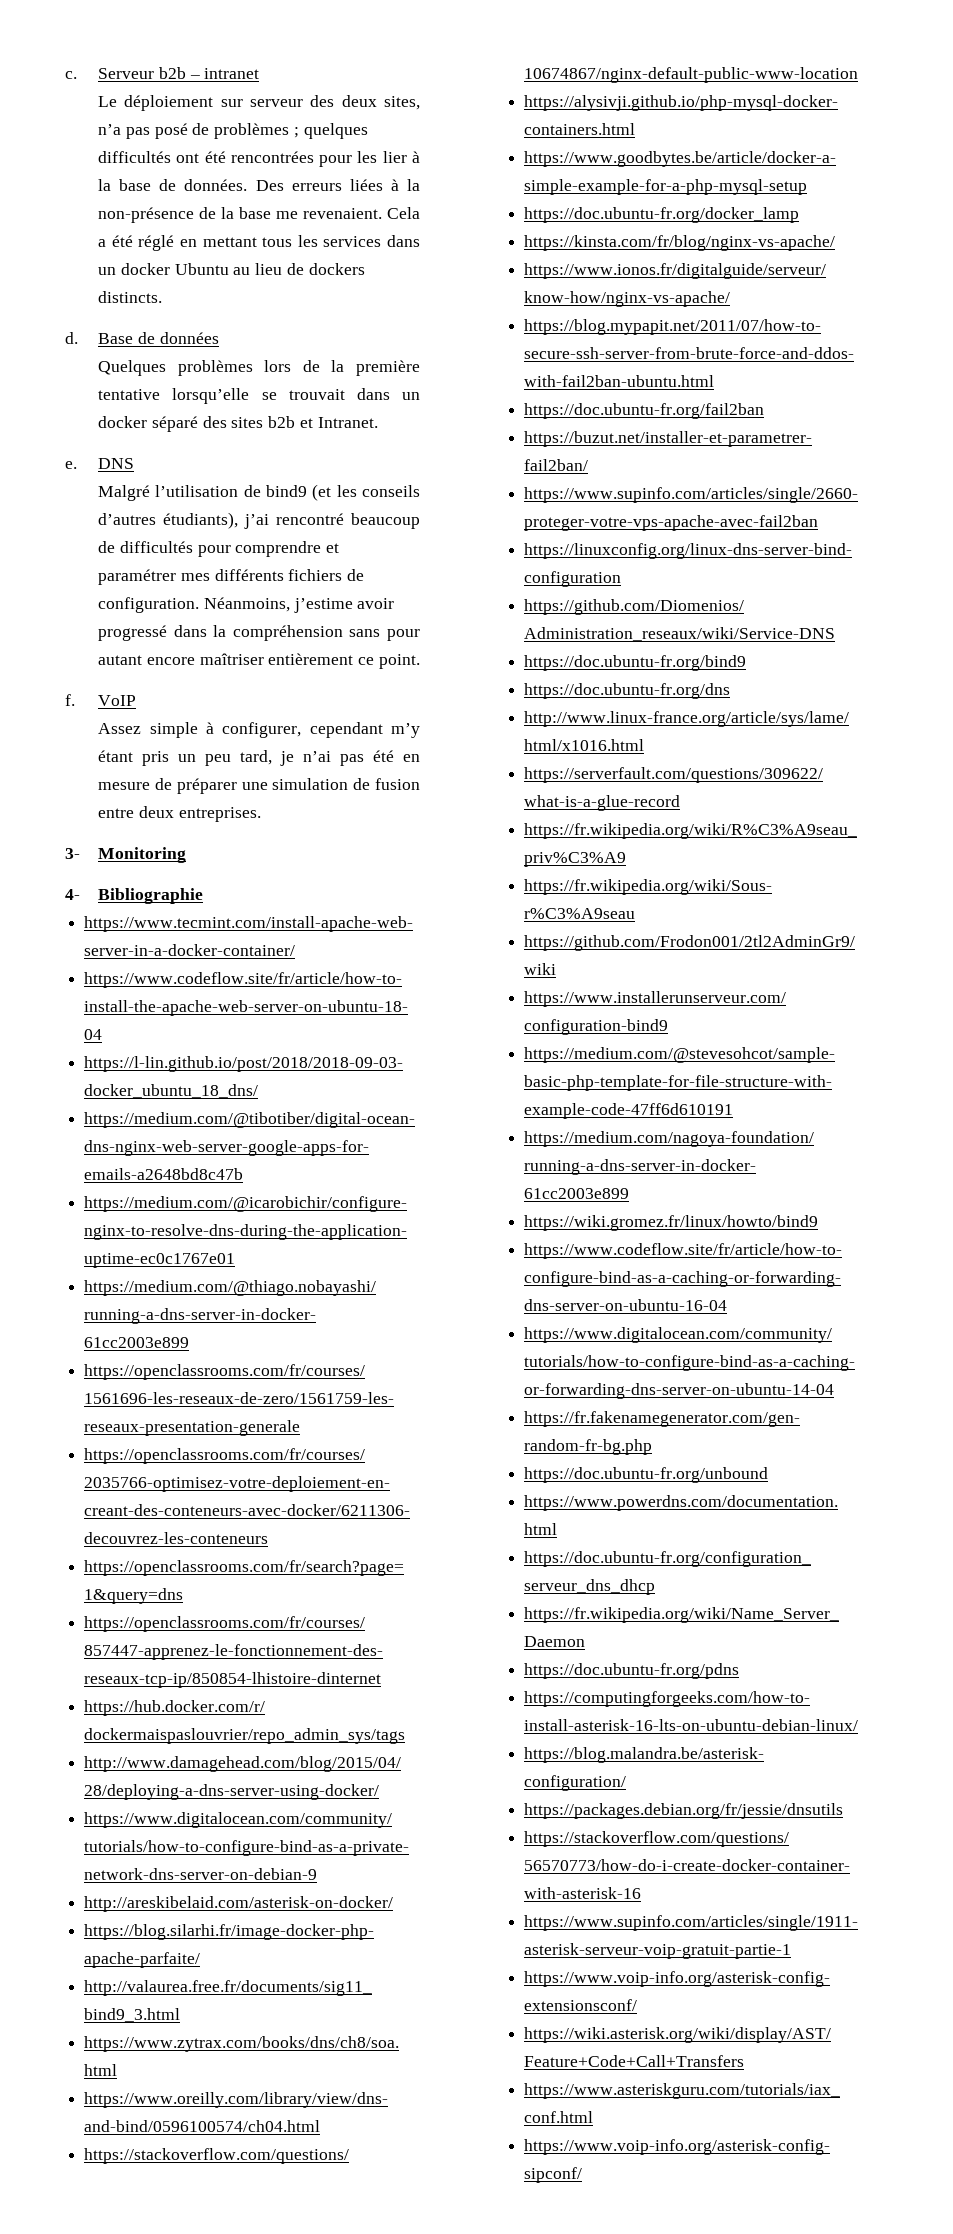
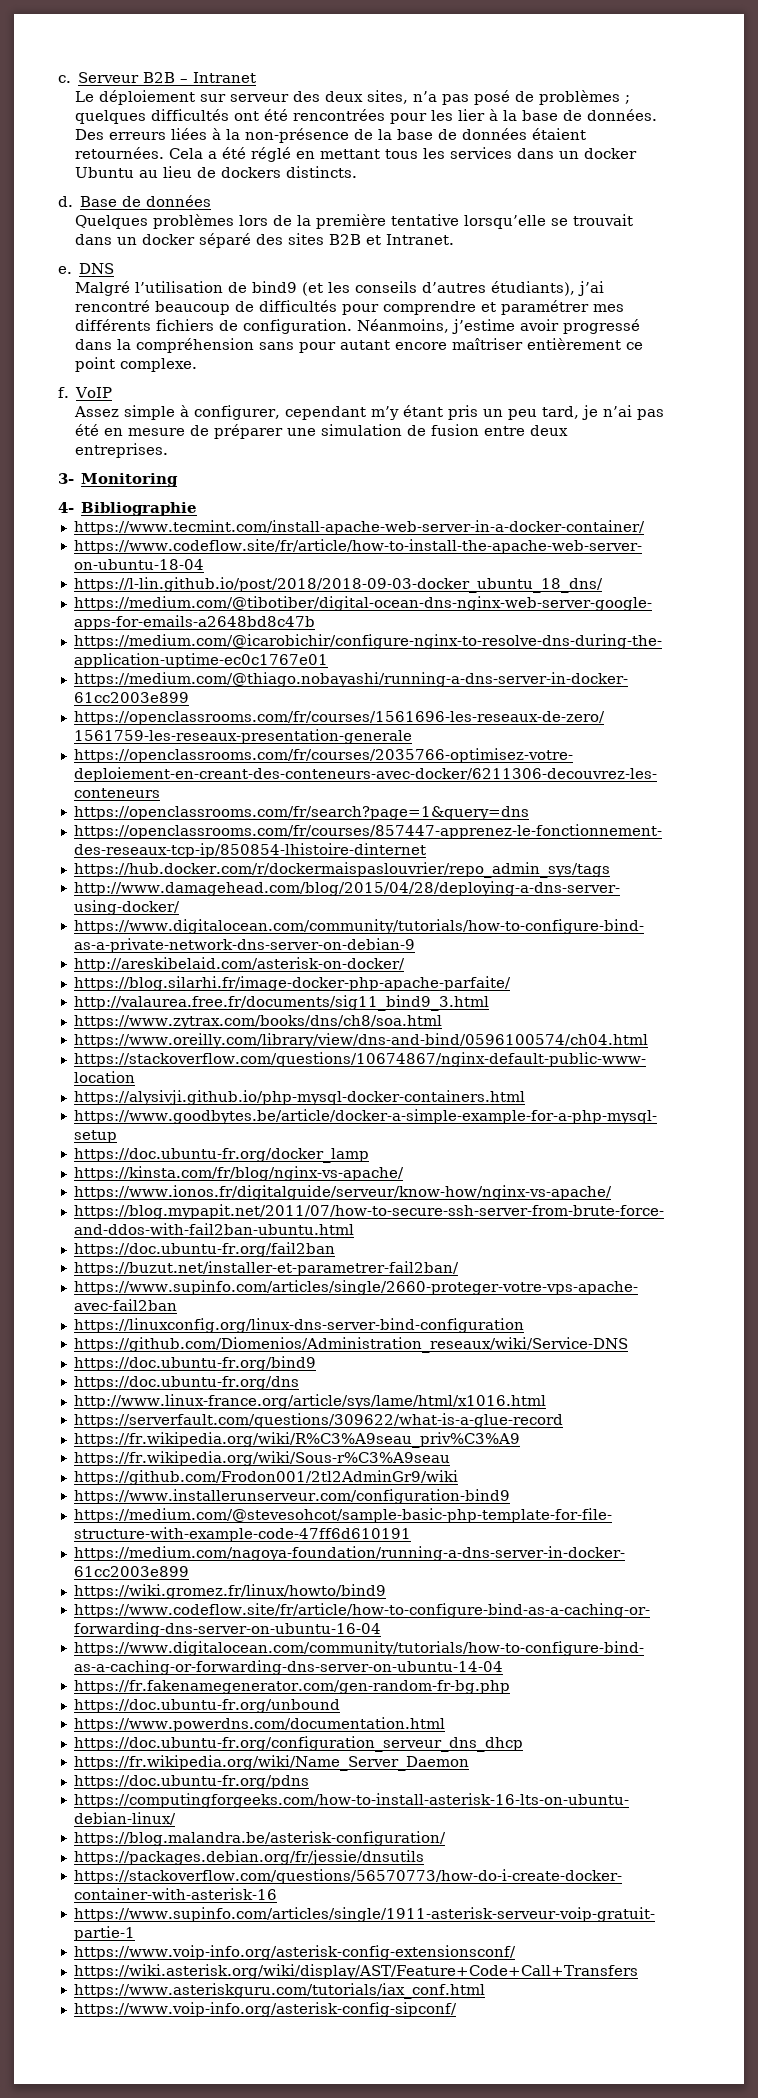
[158,67,260,79] b2b – intranet -> [143,72,257,83] B2B – Intranet
[276,208,383,219] me revenaient. -> [438,128,587,140] [75,147,165,159] de données étaient retournées.
[268,416,296,428] b2b -> [329,234,362,245] B2B
[378,654,420,669] point. -> [75,357,198,372] point complexe.

